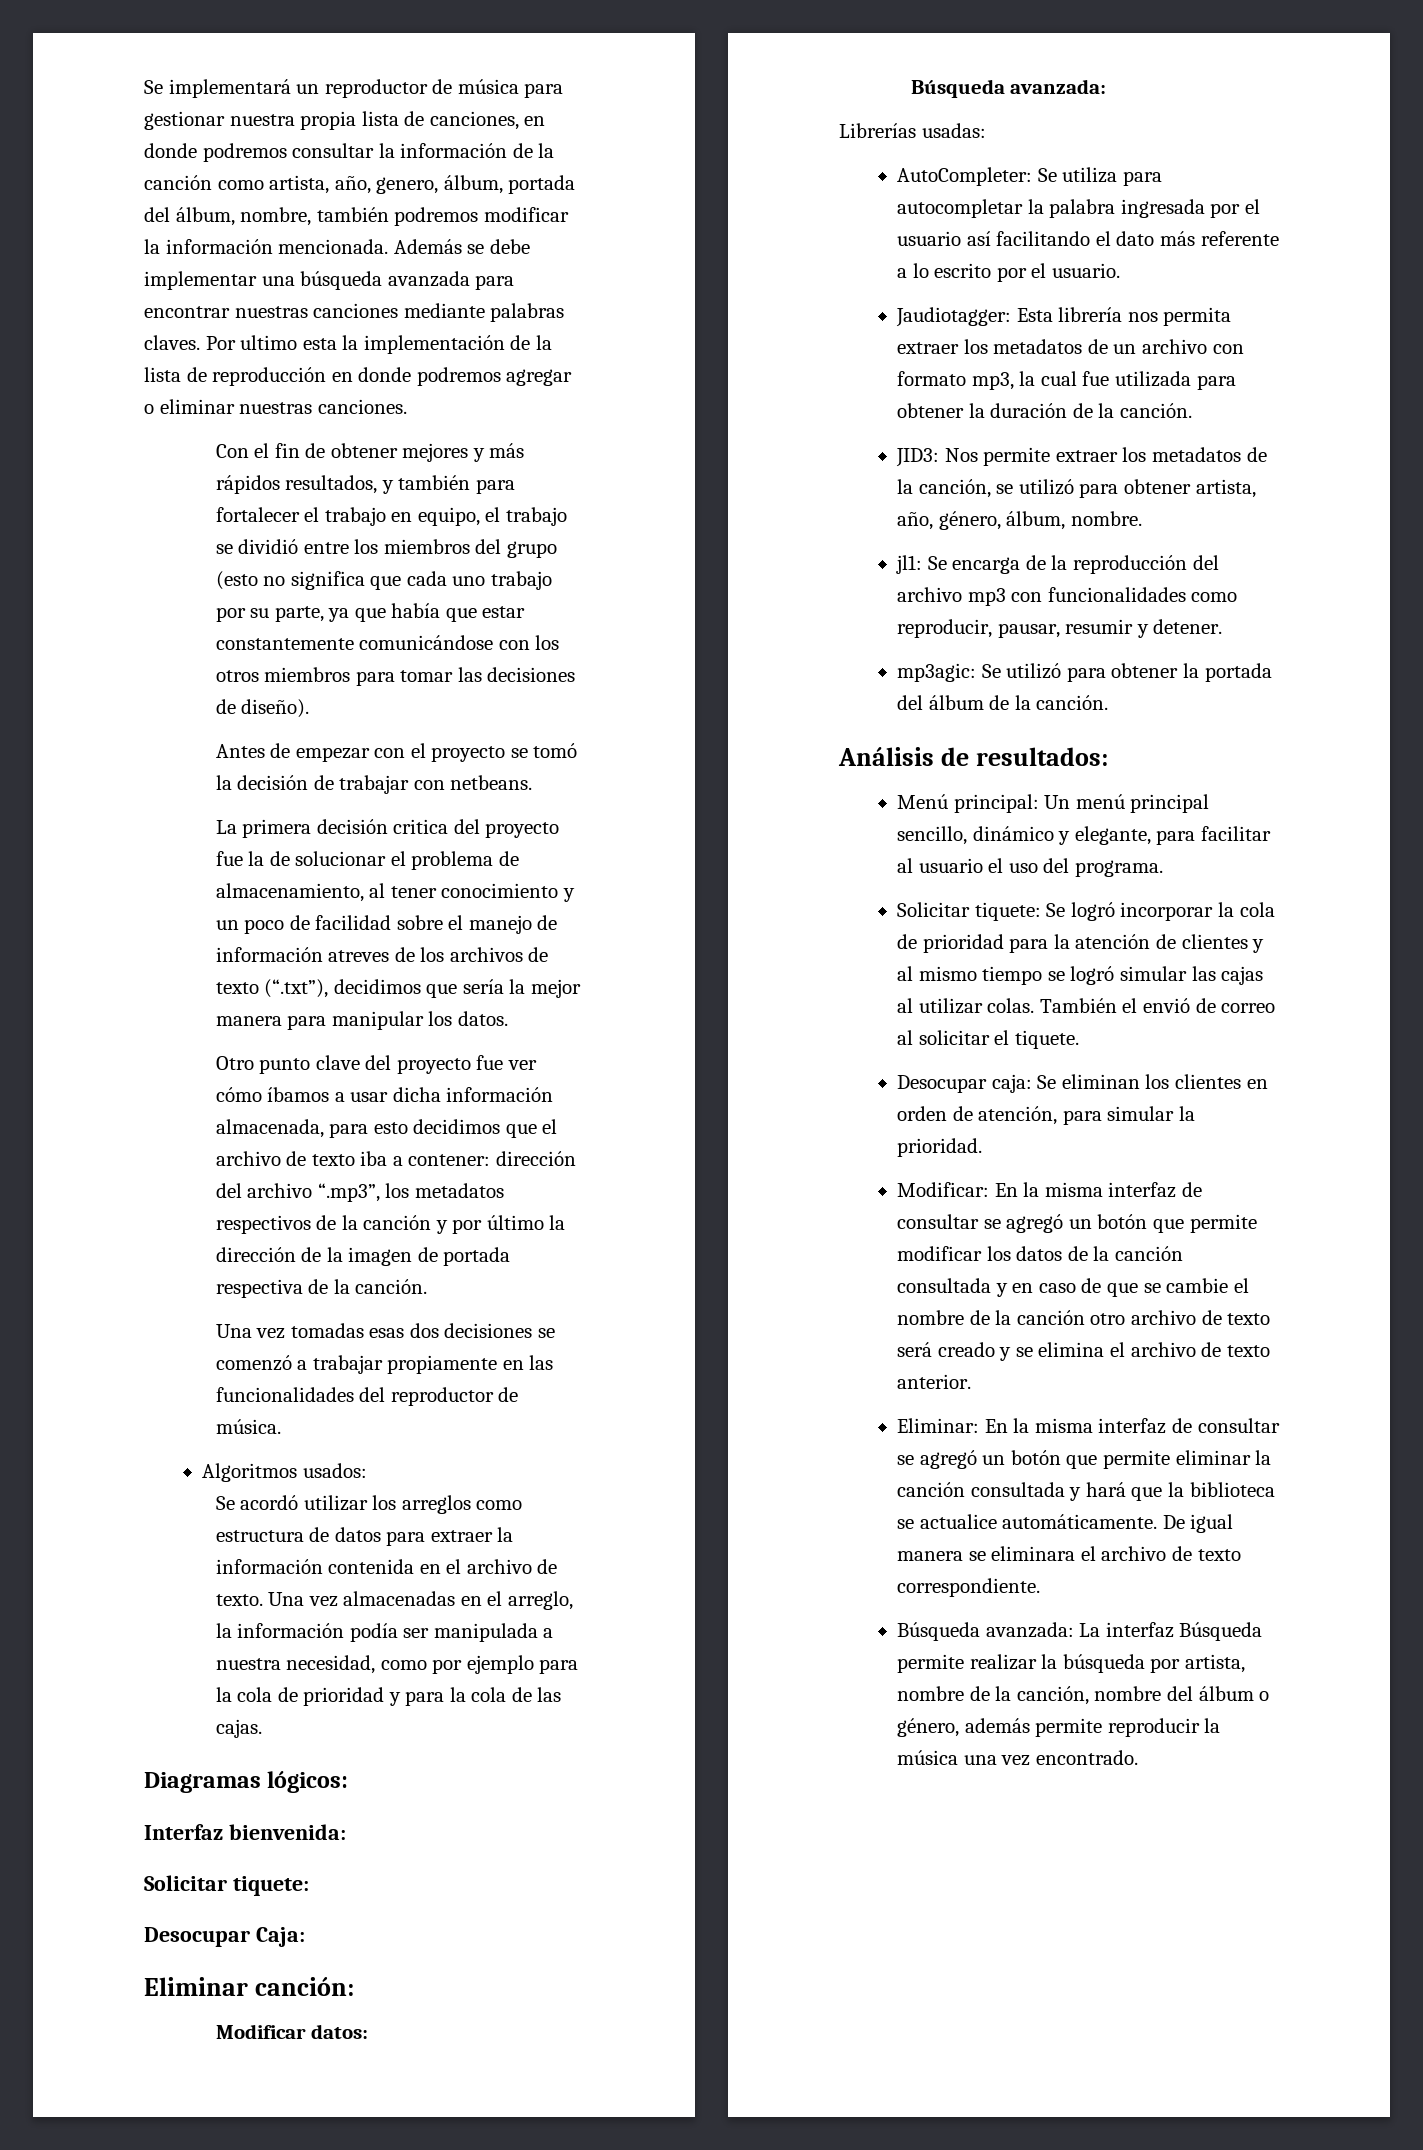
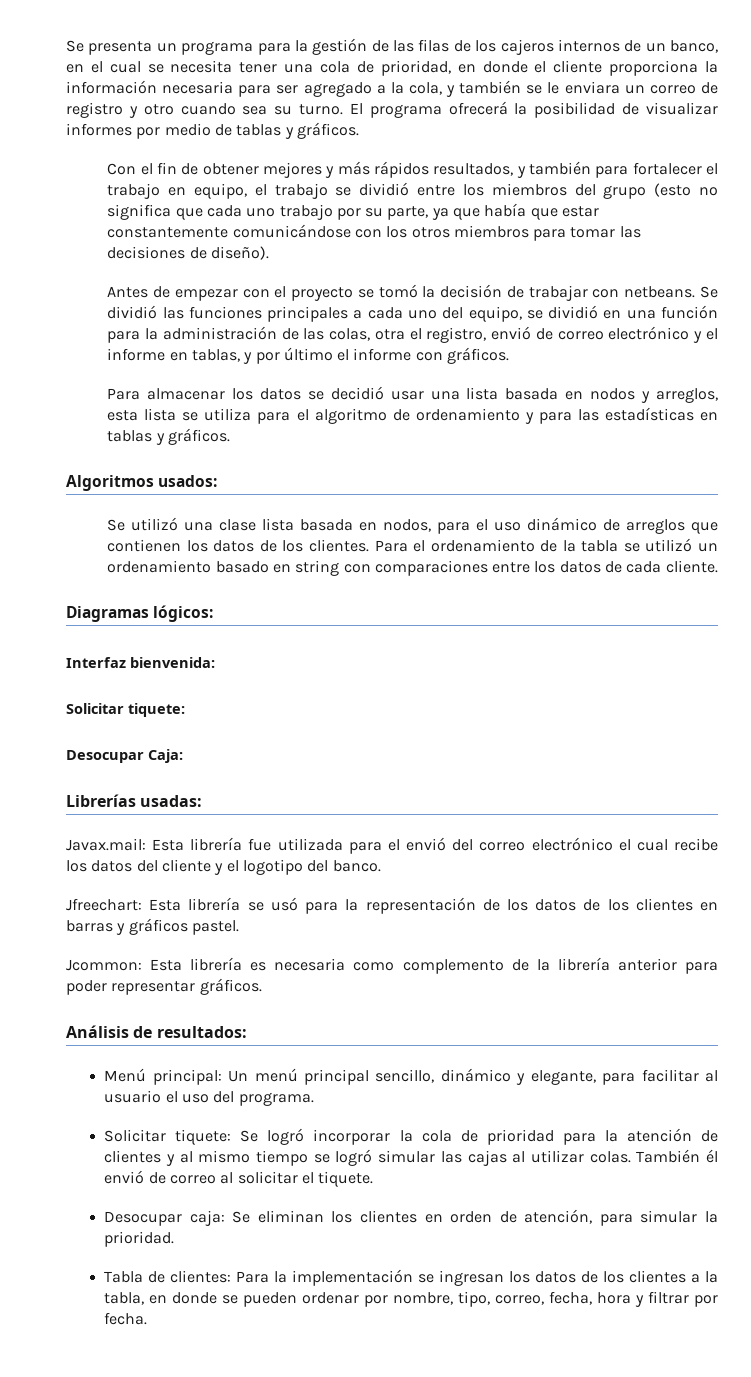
[144,79,564,98] [144,111,546,130] [144,143,555,162] [144,175,576,194] [144,207,569,226] [144,239,530,254] [144,271,515,290] [144,303,565,322] [144,335,552,354] [144,367,573,386] [144,399,407,414] Se implementará un reproductor de música para gestionar nuestra propia lista de canciones, en donde podremos consultar la información de la canción como artista, año, genero, álbum, portada del álbum, nombre, también podremos modificar la información mencionada. Además se debe implementar una búsqueda avanzada para encontrar nuestras canciones mediante palabras claves. Por ultimo esta la implementación de la lista de reproducción en donde podremos agregar o eliminar nuestras canciones. -> [66,38,718,55] [66,60,719,76] [66,80,718,97] [66,101,718,118] [66,122,359,139] Se presenta un programa para la gestión de las filas de los cajeros internos de un banco, en el cual se necesita tener una cola de prioridad, en donde el cliente proporciona la información necesaria para ser agregado a la cola, y también se le enviara un correo de registro y otro cuando sea su turno. El programa ofrecerá la posibilidad de visualizar informes por medio de tablas y gráficos.
[215,819,560,838] [215,851,519,870] [215,883,575,902] [215,915,558,934] [215,947,549,962] [215,979,581,998] [215,1011,508,1030] [215,1055,537,1074] [215,1087,554,1102] [215,1119,558,1138] [215,1151,576,1166] [215,1183,504,1202] [215,1215,566,1234] [215,1247,511,1266] [215,1279,428,1298] [215,1323,555,1339] [215,1355,554,1374] [215,1387,519,1406] [215,1419,281,1434] [202,1463,367,1482] [215,1495,523,1514] [215,1527,514,1546] [215,1559,558,1574] [215,1591,573,1610] [215,1623,554,1642] [215,1655,579,1674] [215,1687,562,1706] [215,1719,262,1738] // La primera decisión critica del proyecto fue la de solucionar el problema de almacenamiento, al tener conocimiento y un poco de facilidad sobre el manejo de información atreves de los archivos de texto (“.txt”), decidimos que sería la mejor manera para manipular los datos. // Otro punto clave del proyecto fue ver cómo íbamos a usar dicha información almacenada, para esto decidimos que el archivo de texto iba a contener: dirección del archivo “.mp3”, los metadatos respectivos de la canción y por último la dirección de la imagen de portada respectiva de la canción. // Una vez tomadas esas dos decisiones se comenzó a trabajar propiamente en las funcionalidades del reproductor de música. // Algoritmos usados: // Se acordó utilizar los arreglos como estructura de datos para extraer la información contenida en el archivo de texto. Una vez almacenadas en el arreglo, la información podía ser manipulada a nuestra necesidad, como por ejemplo para la cola de prioridad y para la cola de las cajas. -> [699,286,718,298] [107,305,719,322] [107,326,718,343] [107,347,510,364] [107,386,718,403] [107,407,718,424] [107,428,230,445] [66,475,218,491] [107,517,719,534] [107,538,718,552] [107,560,718,576] Se dividió las funciones principales a cada uno del equipo, se dividió en una función para la administración de las colas, otra el registro, envió de correo electrónico y el informe en tablas, y por último el informe con gráficos. // Para almacenar los datos se decidió usar una lista basada en nodos y arreglos, esta lista se utiliza para el algoritmo de ordenamiento y para las estadísticas en tablas y gráficos. // Algoritmos usados: // Se utilizó una clase lista basada en nodos, para el uso dinámico de arreglos que contienen los datos de los clientes. Para el ordenamiento de la tabla se utilizó un ordenamiento basado en string con comparaciones entre los datos de cada cliente.
[144,1977,355,1996] [215,2024,369,2039] [910,79,1107,98] [839,123,986,138] [897,167,1162,186] [897,199,1260,218] [897,231,1279,246] [897,263,1120,282] [896,307,1232,327] [897,339,1244,354] [897,371,1236,390] [897,403,1192,418] [896,447,1267,467] [897,479,1256,498] [897,511,1142,530] [896,555,1219,574] [897,587,1238,606] [897,619,1223,638] [897,663,1272,682] [897,695,1109,710] Eliminar canción: // Modificar datos: // Búsqueda avanzada: // Librerías usadas: // AutoCompleter: Se utiliza para autocompletar la palabra ingresada por el usuario así facilitando el dato más referente a lo escrito por el usuario. // Jaudiotagger: Esta librería nos permita extraer los metadatos de un archivo con formato mp3, la cual fue utilizada para obtener la duración de la canción. // JID3: Nos permite extraer los metadatos de la canción, se utilizó para obtener artista, año, género, álbum, nombre. // jl1: Se encarga de la reproducción del archivo mp3 con funcionalidades como reproducir, pausar, resumir y detener. // mp3agic: Se utilizó para obtener la portada del álbum de la canción. -> [66,794,203,807] [66,837,718,854] [66,859,381,875] [66,897,718,914] [66,918,239,935] [66,957,719,974] [66,978,262,995] Librerías usadas: // Javax.mail: Esta librería fue utilizada para el envió del correo electrónico el cual recibe los datos del cliente y el logotipo del banco. // Jfreechart: Esta librería se usó para la representación de los datos de los clientes en barras y gráficos pastel. // Jcommon: Esta librería es necesaria como complemento de la librería anterior para poder representar gráficos.
[1122,998,1138,1013] el -> [706,1149,719,1163] él
[897,1182,1202,1198] [897,1214,1257,1233] [897,1246,1183,1261] [897,1278,1249,1297] [897,1310,1271,1325] [897,1342,1270,1361] [897,1374,972,1389] [897,1418,1280,1434] [897,1450,1272,1469] [897,1482,1275,1501] [897,1514,1234,1533] [897,1546,1241,1561] [897,1578,1041,1597] [897,1622,1263,1641] [897,1654,1245,1673] [897,1686,1270,1705] [897,1718,1221,1737] [897,1750,1138,1766] Modificar: En la misma interfaz de consultar se agregó un botón que permite modificar los datos de la canción consultada y en caso de que se cambie el nombre de la canción otro archivo de texto será creado y se elimina el archivo de texto anterior. // Eliminar: En la misma interfaz de consultar se agregó un botón que permite eliminar la canción consultada y hará que la biblioteca se actualice automáticamente. De igual manera se eliminara el archivo de texto correspondiente. // Búsqueda avanzada: La interfaz Búsqueda permite realizar la búsqueda por artista, nombre de la canción, nombre del álbum o género, además permite reproducir la música una vez encontrado. -> [104,1269,718,1286] [104,1291,718,1307] [104,1312,148,1325] Tabla de clientes: Para la implementación se ingresan los datos de los clientes a la tabla, en donde se pueden ordenar por nombre, tipo, correo, fecha, hora y filtrar por fecha.

